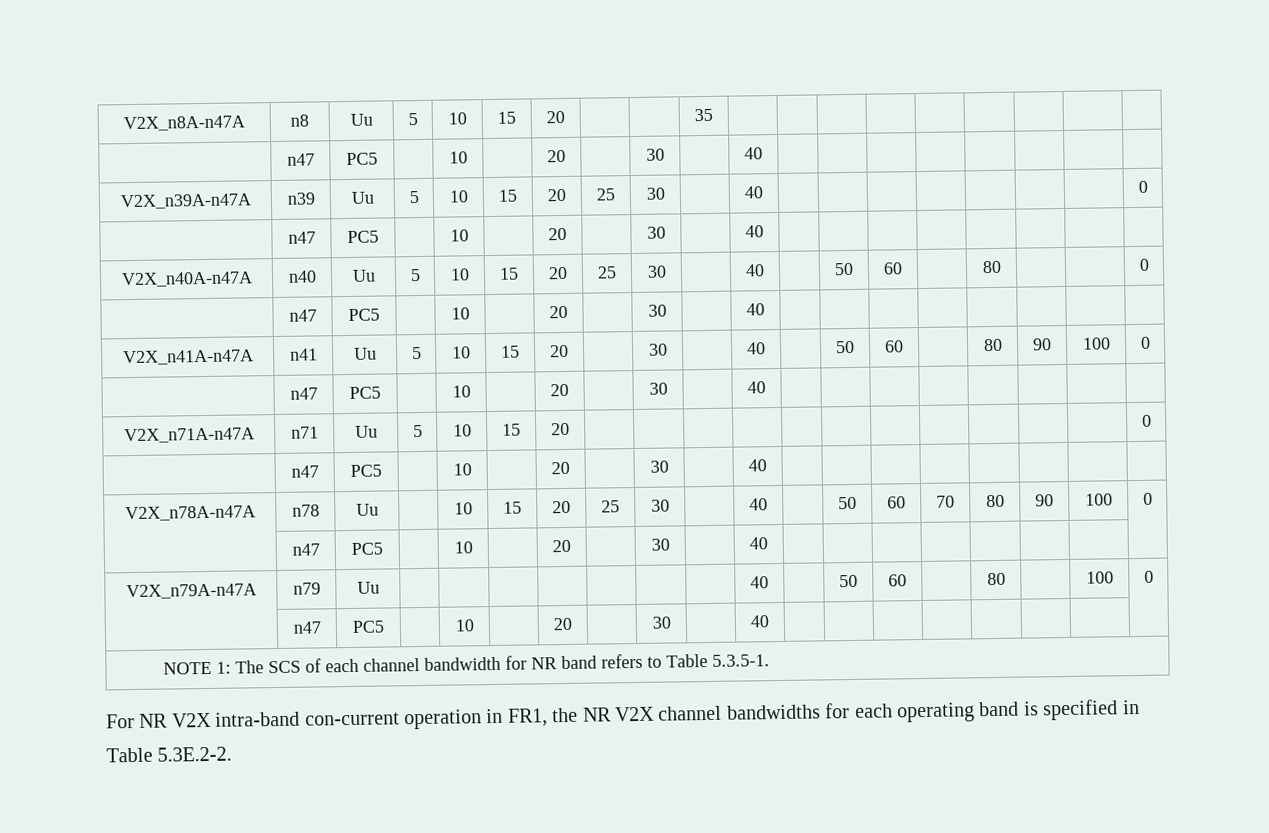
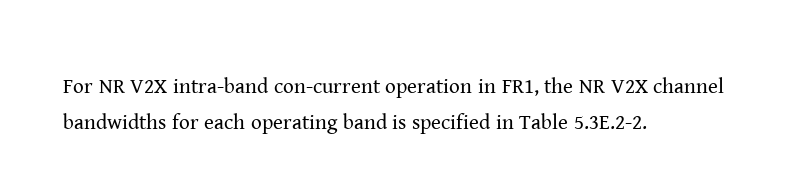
[123,115,245,132] [290,114,309,127] [349,113,373,126] [407,112,418,126] [447,112,467,125] [497,111,516,124] [546,110,565,124] [694,108,713,122] [286,153,315,166] [346,152,378,165] [448,151,468,164] [547,149,566,163] [645,148,665,161] [744,147,763,160] [119,193,252,210] [286,192,316,205] [350,191,375,204] [408,190,419,204] [448,190,468,203] [498,189,517,202] [547,188,566,202] [596,188,615,201] [645,187,665,200] [744,186,763,199] [1137,180,1148,193] [287,231,316,244] [347,230,379,243] [449,229,469,242] [548,227,567,241] [646,226,666,239] [745,225,764,238] [120,271,253,288] [287,270,317,283] [351,269,376,282] [409,268,421,282] [449,268,470,281] [499,267,519,280] [548,266,568,280] [597,266,617,279] [646,265,667,278] [745,264,765,277] [834,262,854,276] [883,262,903,275] [981,260,1002,274] [1138,258,1150,271] [288,309,317,322] [348,308,380,321] [450,307,470,320] [549,305,568,319] [647,304,667,317] [746,303,765,316] [122,349,254,366] [289,348,318,361] [353,347,377,360] [411,346,422,360] [451,346,471,359] [501,345,520,358] [549,344,569,358] [647,343,668,356] [746,342,766,355] [835,340,855,354] [884,340,904,353] [982,338,1003,352] [1032,338,1052,351] [1081,337,1111,350] [1139,336,1151,349] [289,387,318,400] [349,386,381,399] [451,385,471,398] [550,383,569,397] [648,382,668,395] [747,381,766,394] [123,427,255,444] [290,426,319,439] [354,425,378,438] [412,424,423,438] [452,424,472,437] [502,423,521,436] [551,422,570,436] [1141,414,1152,427] [290,465,319,478] [350,464,382,477] [452,463,472,476] [551,461,570,475] [649,460,669,473] [748,459,767,472] [124,505,256,522] [291,504,320,517] [355,503,379,516] [453,502,473,515] [503,501,522,514] [552,500,571,514] [601,500,620,513] [650,499,670,512] [749,498,768,511] [838,496,857,510] [887,496,906,509] [936,495,955,508] [985,494,1005,508] [1035,494,1054,507] [1084,493,1113,506] [1142,492,1153,505] [291,543,320,556] [351,542,383,555] [453,541,473,554] [552,539,571,553] [650,538,670,551] [749,537,768,550] [125,583,257,600] [292,582,321,595] [356,581,380,594] [750,576,769,589] [839,574,858,588] [888,574,907,587] [986,572,1006,586] [1085,571,1114,584] [1143,570,1154,583] [292,621,321,634] [352,620,384,633] [454,619,474,632] [553,617,572,631] [651,616,671,629] [750,615,769,628] [162,653,770,675] V2X_n8A-n47A | n8 | Uu | 5 | 10 | 15 | 20 | | | 35 | | | | | | | | | // | n47 | PC5 | | 10 | | 20 | | 30 | | 40 | | | | | | | | // V2X_n39A-n47A | n39 | Uu | 5 | 10 | 15 | 20 | 25 | 30 | | 40 | | | | | | | | 0 // | n47 | PC5 | | 10 | | 20 | | 30 | | 40 | | | | | | | | // V2X_n40A-n47A | n40 | Uu | 5 | 10 | 15 | 20 | 25 | 30 | | 40 | | 50 | 60 | | 80 | | | 0 // | n47 | PC5 | | 10 | | 20 | | 30 | | 40 | | | | | | | | // V2X_n41A-n47A | n41 | Uu | 5 | 10 | 15 | 20 | | 30 | | 40 | | 50 | 60 | | 80 | 90 | 100 | 0 // | n47 | PC5 | | 10 | | 20 | | 30 | | 40 | | | | | | | | // V2X_n71A-n47A | n71 | Uu | 5 | 10 | 15 | 20 | | | | | | | | | | | | 0 // | n47 | PC5 | | 10 | | 20 | | 30 | | 40 | | | | | | | | // V2X_n78A-n47A | n78 | Uu | | 10 | 15 | 20 | 25 | 30 | | 40 | | 50 | 60 | 70 | 80 | 90 | 100 | 0 // | n47 | PC5 | | 10 | | 20 | | 30 | | 40 | | | | | | | | // V2X_n79A-n47A | n79 | Uu | | | | | | | | 40 | | 50 | 60 | | 80 | | 100 | 0 // | n47 | PC5 | | 10 | | 20 | | 30 | | 40 | | | | | | | | // NOTE 1: The SCS of each channel bandwidth for NR band refers to Table 5.3.5-1. // -> (63, 86) none

